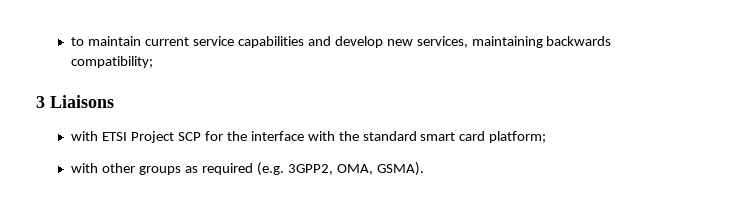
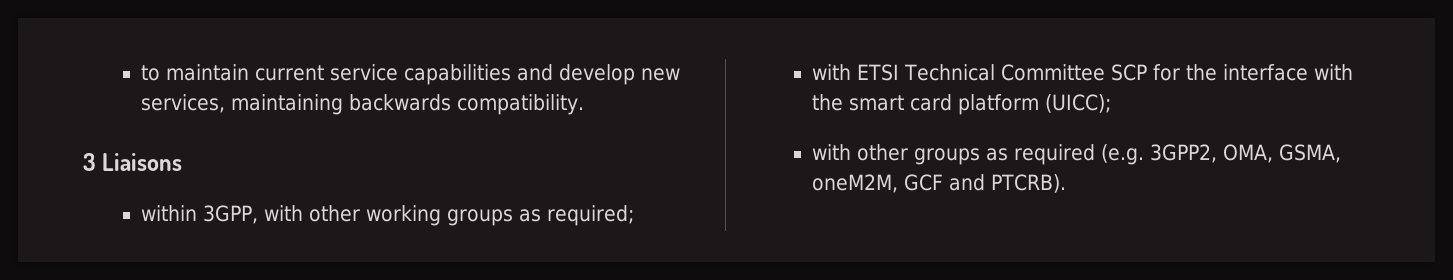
[71,56,154,68] compatibility; -> [457,94,585,115] compatibility.
(114, 101) none -> [141,205,635,226] // within 3GPP, with other working groups as required;
[131,131,175,143] Project -> [904,64,1106,81] Technical Committee
[362,131,417,141] standard -> (844, 102) none
[489,131,547,143] platform; -> [958,94,1112,115] platform (UICC);
[376,162,424,176] GSMA). -> [1279,144,1342,163] [812,174,1067,193] GSMA, oneM2M, GCF and PTCRB).

